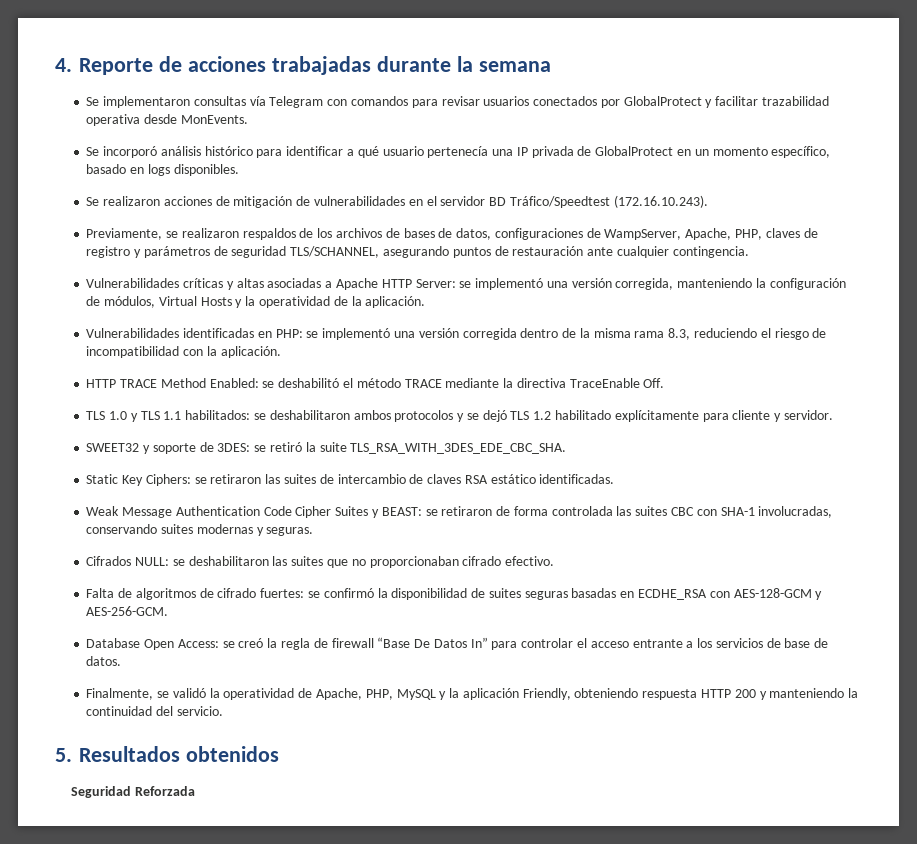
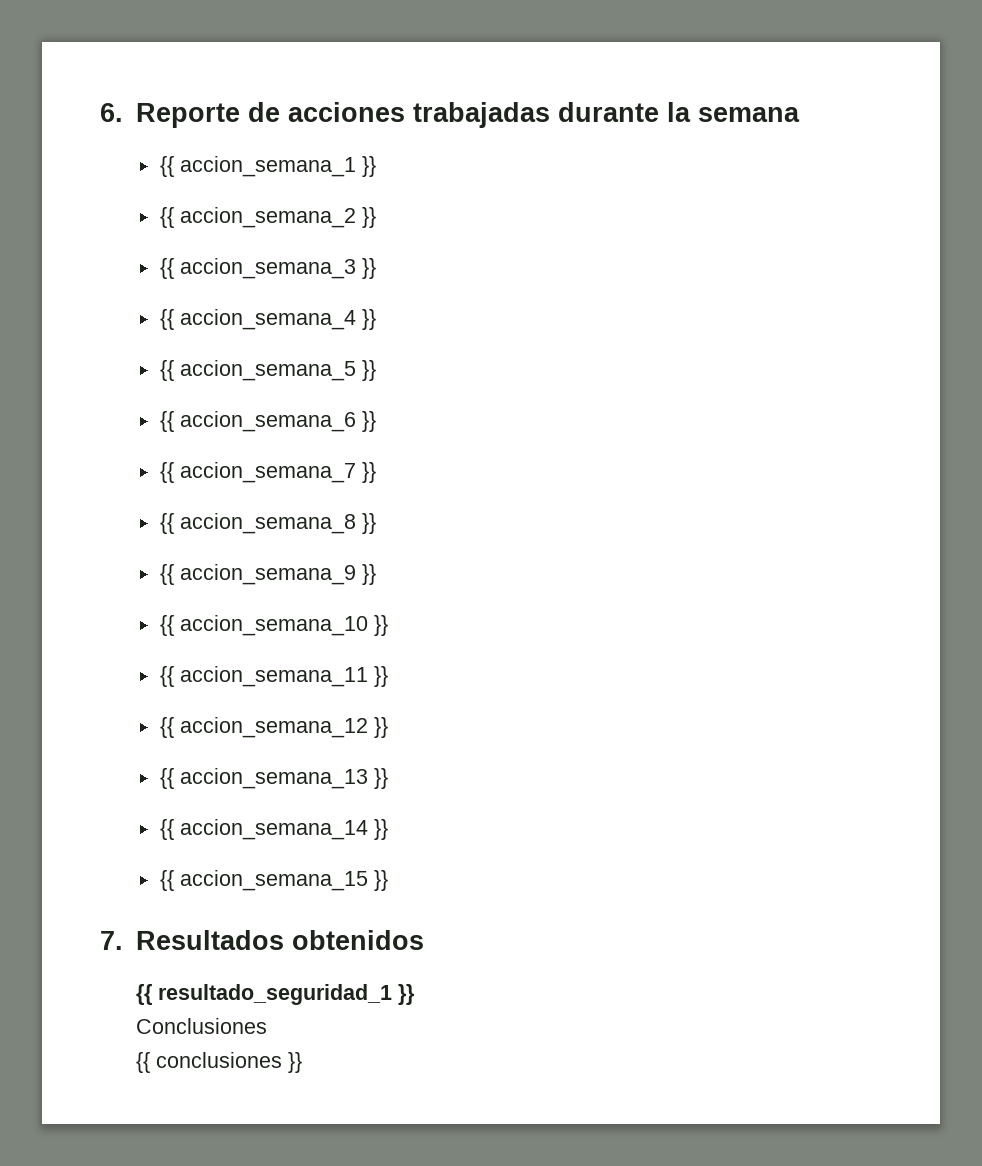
[55,58,72,72] 4. -> [100,103,123,122] 6.
[86,96,829,108] [86,114,248,126] [86,146,831,158] [86,164,239,176] [86,195,708,208] [86,228,818,240] [86,246,749,258] [86,278,846,290] [86,296,426,308] [86,328,827,340] [86,346,281,358] [86,378,665,388] [86,410,833,422] [86,442,567,454] [86,474,615,486] [86,506,833,518] [86,524,314,536] [86,556,555,568] [86,588,823,600] [86,606,169,616] [86,637,829,650] [86,656,122,666] [86,688,859,700] [86,706,223,716] [55,746,279,762] [70,786,195,798] Se implementaron consultas vía Telegram con comandos para revisar usuarios conectados por GlobalProtect y facilitar trazabilidad operativa desde MonEvents. // Se incorporó análisis histórico para identificar a qué usuario pertenecía una IP privada de GlobalProtect en un momento específico, basado en logs disponibles. // Se realizaron acciones de mitigación de vulnerabilidades en el servidor BD Tráfico/Speedtest (172.16.10.243). // Previamente, se realizaron respaldos de los archivos de bases de datos, configuraciones de WampServer, Apache, PHP, claves de registro y parámetros de seguridad TLS/SCHANNEL, asegurando puntos de restauración ante cualquier contingencia. // Vulnerabilidades críticas y altas asociadas a Apache HTTP Server: se implementó una versión corregida, manteniendo la configuración de módulos, Virtual Hosts y la operatividad de la aplicación. // Vulnerabilidades identificadas en PHP: se implementó una versión corregida dentro de la misma rama 8.3, reduciendo el riesgo de incompatibilidad con la aplicación. // HTTP TRACE Method Enabled: se deshabilitó el método TRACE mediante la directiva TraceEnable Off. // TLS 1.0 y TLS 1.1 habilitados: se deshabilitaron ambos protocolos y se dejó TLS 1.2 habilitado explícitamente para cliente y servidor. // SWEET32 y soporte de 3DES: se retiró la suite TLS_RSA_WITH_3DES_EDE_CBC_SHA. // Static Key Ciphers: se retiraron las suites de intercambio de claves RSA estático identificadas. // Weak Message Authentication Code Cipher Suites y BEAST: se retiraron de forma controlada las suites CBC con SHA-1 involucradas, conservando suites modernas y seguras. // Cifrados NULL: se deshabilitaron las suites que no proporcionaban cifrado efectivo. // Falta de algoritmos de cifrado fuertes: se confirmó la disponibilidad de suites seguras basadas en ECDHE_RSA con AES-128-GCM y AES-256-GCM. // Database Open Access: se creó la regla de firewall “Base De Datos In” para controlar el acceso entrante a los servicios de base de datos. // Finalmente, se validó la operatividad de Apache, PHP, MySQL y la aplicación Friendly, obteniendo respuesta HTTP 200 y manteniendo la continuidad del servicio. // 5. Resultados obtenidos // Seguridad Reforzada -> [159,156,376,177] [159,207,376,228] [159,258,376,279] [159,309,376,330] [159,360,376,381] [159,411,376,432] [159,462,376,483] [159,513,376,534] [159,564,376,585] [159,615,388,636] [159,666,388,687] [159,717,388,738] [159,768,388,789] [159,819,388,840] [159,870,388,891] [100,930,425,950] [136,984,416,1005] [136,1018,268,1034] [136,1052,303,1073] {{ accion_semana_1 }} // {{ accion_semana_2 }} // {{ accion_semana_3 }} // {{ accion_semana_4 }} // {{ accion_semana_5 }} // {{ accion_semana_6 }} // {{ accion_semana_7 }} // {{ accion_semana_8 }} // {{ accion_semana_9 }} // {{ accion_semana_10 }} // {{ accion_semana_11 }} // {{ accion_semana_12 }} // {{ accion_semana_13 }} // {{ accion_semana_14 }} // {{ accion_semana_15 }} // 7. Resultados obtenidos // {{ resultado_seguridad_1 }} // Conclusiones // {{ conclusiones }}

